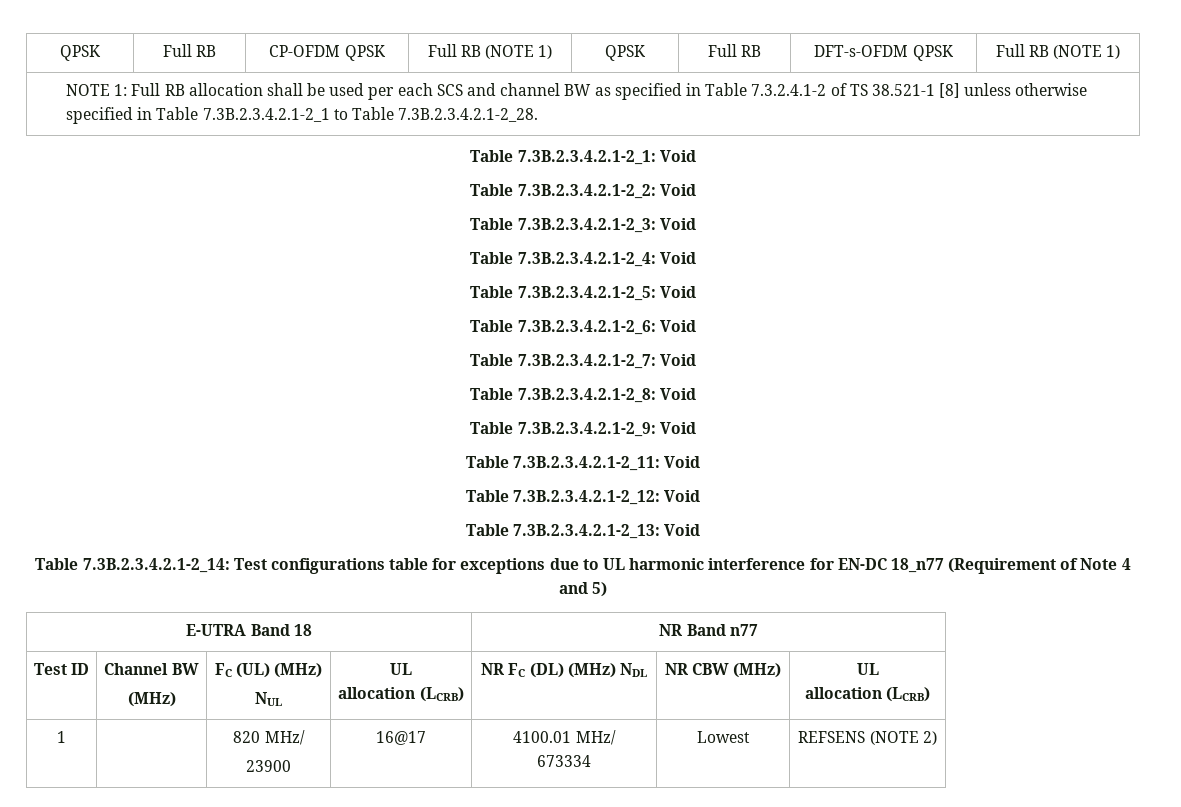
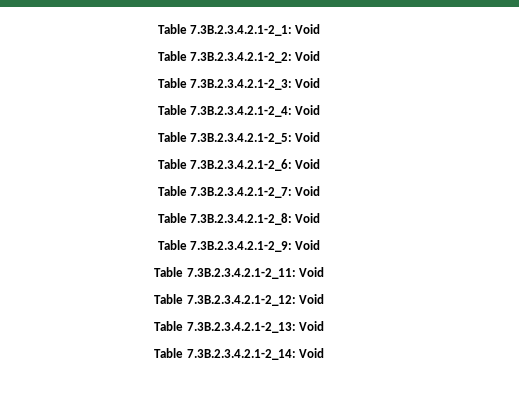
[60,45,101,61] [162,44,217,57] [269,45,386,61] [427,44,553,59] [605,45,646,61] [707,44,762,57] [814,45,954,61] [995,44,1121,59] [65,83,1088,100] [65,107,539,124] QPSK | Full RB | CP-OFDM QPSK | Full RB (NOTE 1) | QPSK | Full RB | DFT-s-OFDM QPSK | Full RB (NOTE 1) // NOTE 1: Full RB allocation shall be used per each SCS and channel BW as specified in Table 7.3.2.4.1-2 of TS 38.521-1 [8] unless otherwise specified in Table 7.3B.2.3.4.2.1-2_1 to Table 7.3B.2.3.4.2.1-2_28. // -> (157, 29) none
[233,558,1131,574] [558,582,608,597] [186,624,312,636] [659,624,758,636] [33,663,90,675] [104,663,199,675] [127,692,176,707] [214,663,323,678] [255,692,282,706] [390,663,412,675] [338,687,464,702] [481,663,647,678] [664,663,782,678] [856,663,879,675] [804,687,931,702] [57,731,66,743] [233,730,305,745] [246,760,291,772] [376,731,426,745] [513,730,616,745] [537,755,591,767] [697,731,750,743] [798,731,937,745] Test configurations table for exceptions due to UL harmonic interference for EN-DC 18_n77 (Requirement of Note 4 and 5) // E-UTRA Band 18 | NR Band n77 // Test ID | Channel BW // (MHz) | FC (UL) (MHz) // NUL | UL // allocation (LCRB) | NR FC (DL) (MHz) NDL | NR CBW (MHz) | UL // allocation (LCRB) // 1 | | 820 MHz/ // 23900 | 16@17 | 4100.01 MHz/ // 673334 | Lowest | REFSENS (NOTE 2) -> [298,348,324,358] Void

